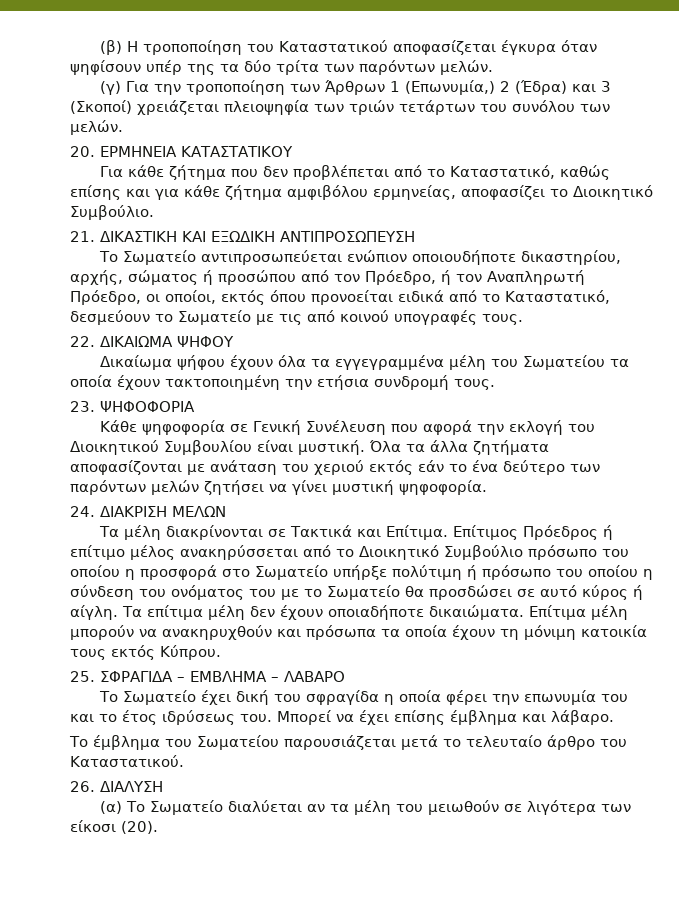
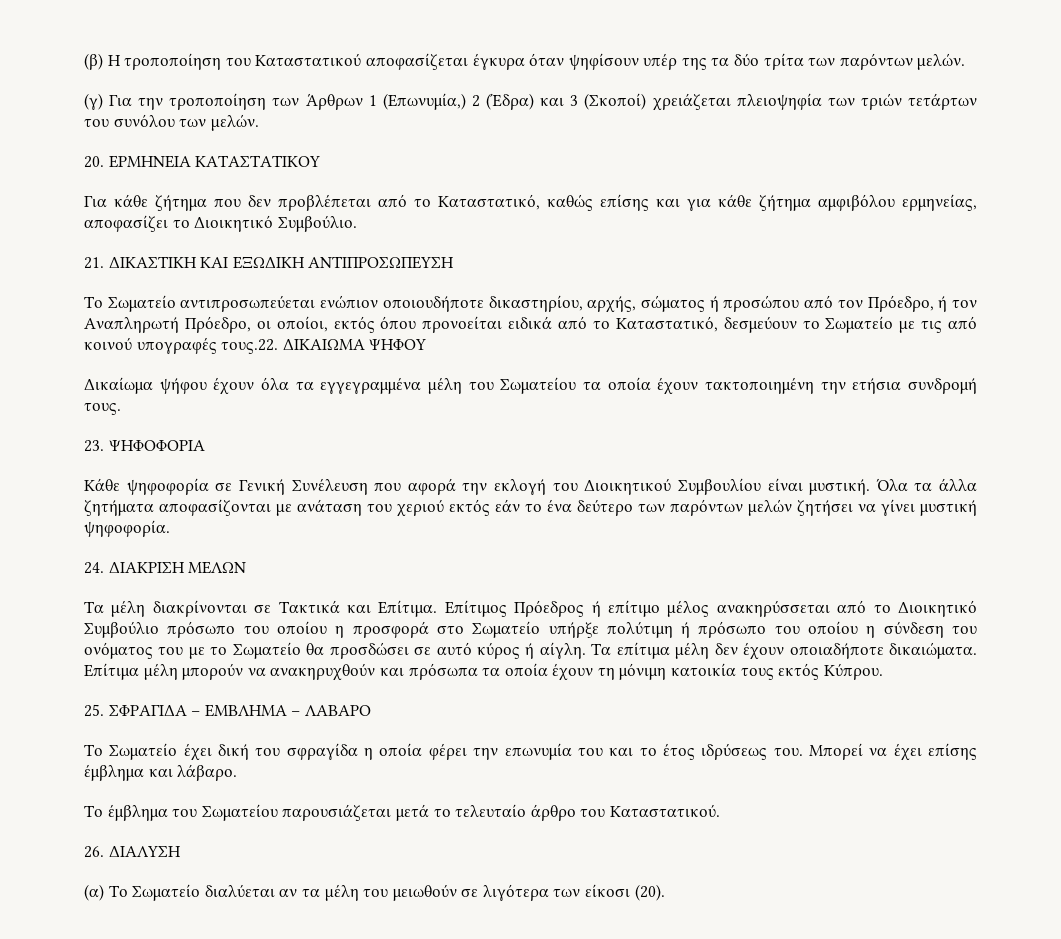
[482,314,523,325] [70,336,95,347] τους. // 22. -> [221,339,279,354] τους.22.

